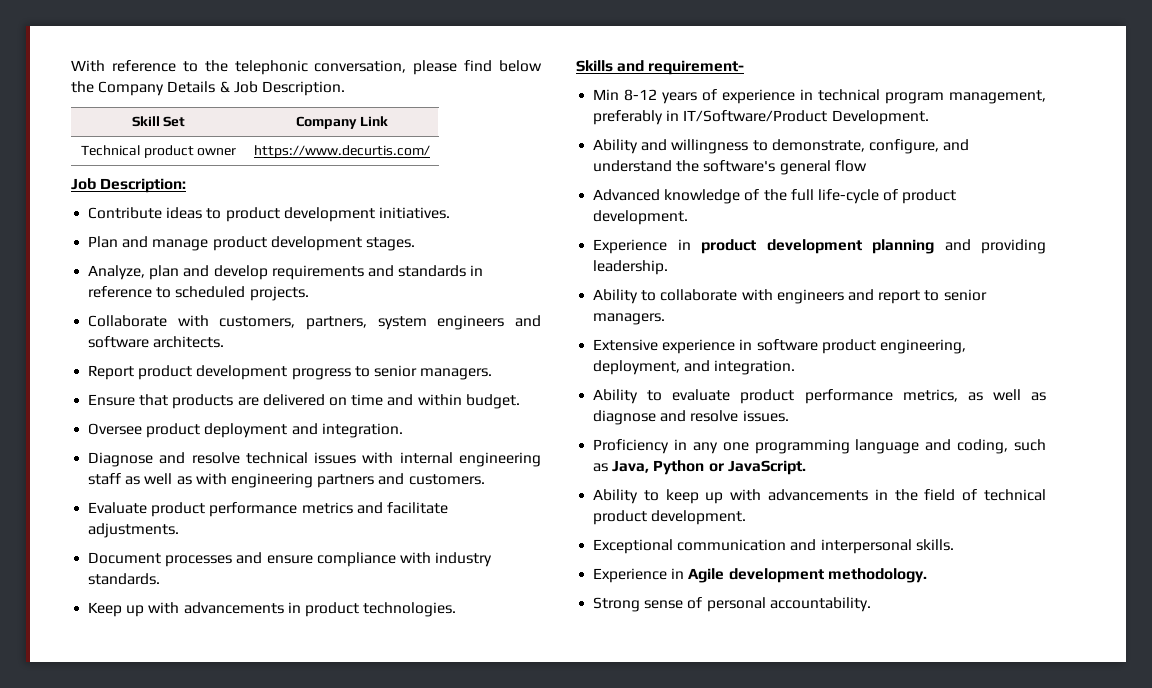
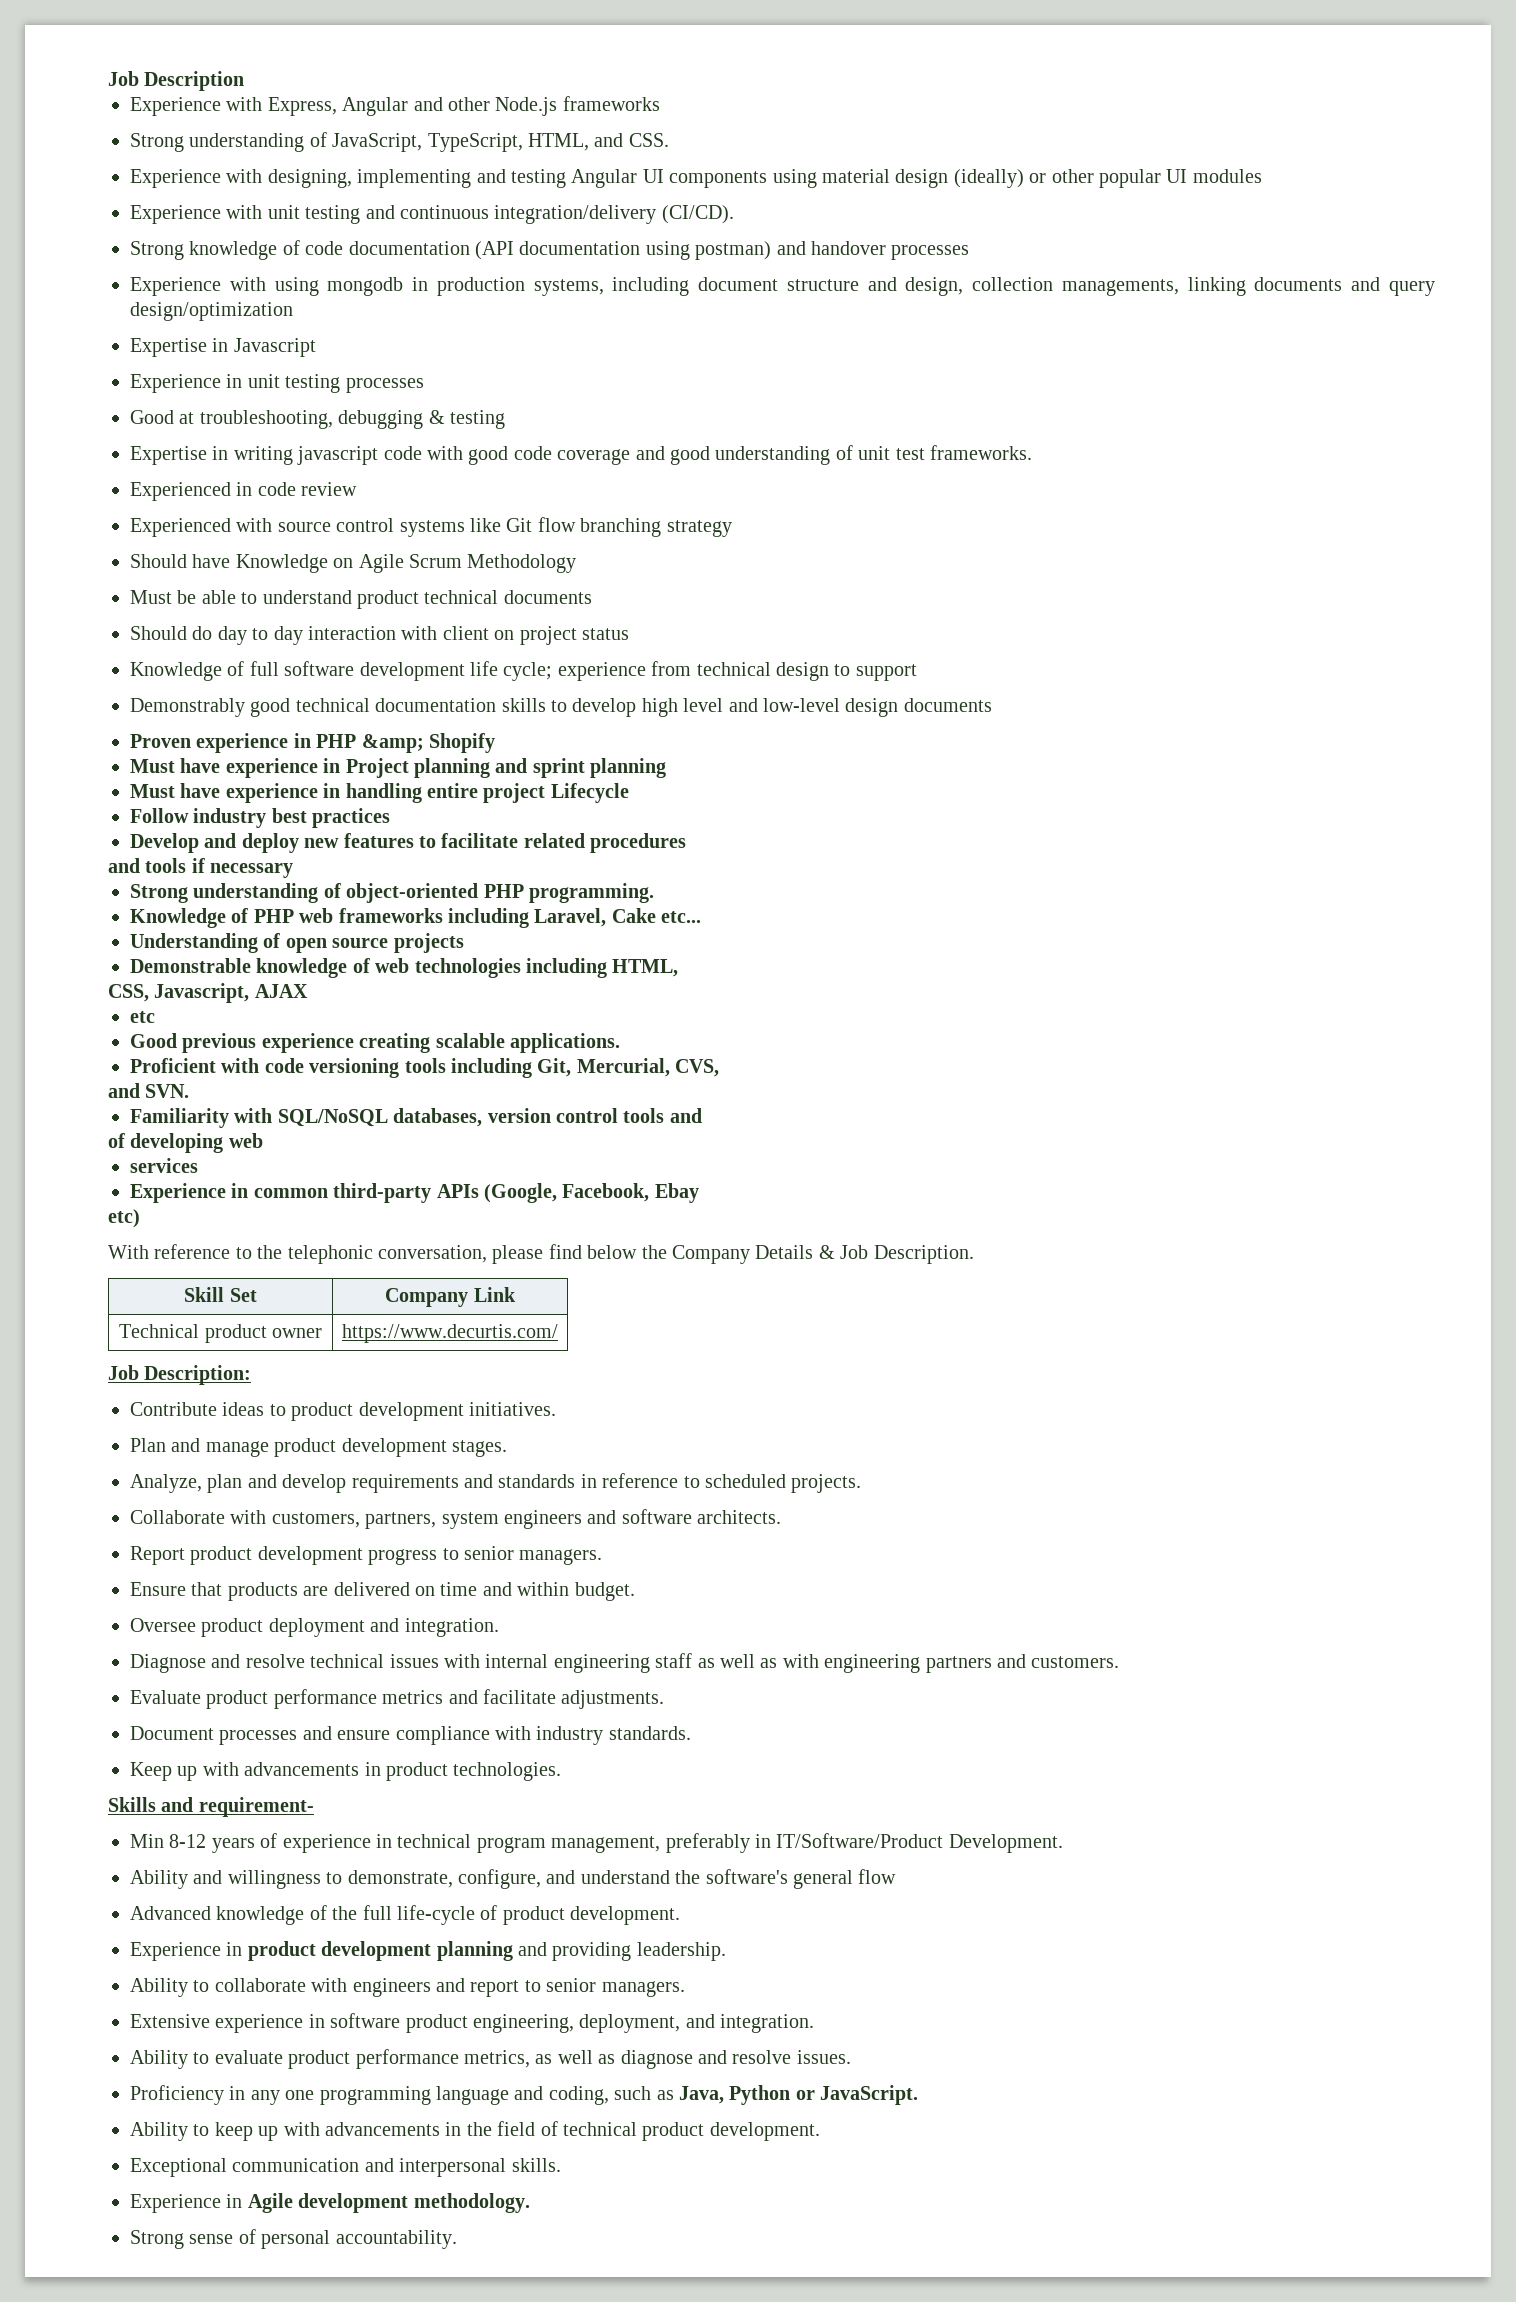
(71, 66) none -> [108,71,245,91] [130,96,660,116] [130,132,669,152] [130,169,1262,188] [130,205,734,224] [130,240,970,260] [130,277,1435,296] [130,302,293,321] [130,338,316,357] [130,374,424,393] [130,410,505,429] [130,445,1032,465] [130,482,358,501] [130,517,732,537] [130,554,577,573] [130,590,592,609] [130,626,629,645] [130,661,917,681] [130,698,992,717] [130,733,495,753] [130,758,667,778] [130,783,629,803] [130,808,391,828] [130,833,687,853] [108,858,294,878] [130,883,654,903] [130,908,702,928] [130,933,464,953] [130,958,679,978] [108,983,308,1003] [130,1011,155,1023] [130,1033,620,1053] [130,1058,720,1078] [108,1083,190,1098] [130,1108,702,1128] [108,1133,263,1153] [130,1158,198,1173] [130,1183,699,1203] [108,1209,140,1228] Job Description // Experience with Express, Angular and other Node.js frameworks // Strong understanding of JavaScript, TypeScript, HTML, and CSS. // Experience with designing, implementing and testing Angular UI components using material design (ideally) or other popular UI modules // Experience with unit testing and continuous integration/delivery (CI/CD). // Strong knowledge of code documentation (API documentation using postman) and handover processes // Experience with using mongodb in production systems, including document structure and design, collection managements, linking documents and query design/optimization // Expertise in Javascript // Experience in unit testing processes // Good at troubleshooting, debugging & testing // Expertise in writing javascript code with good code coverage and good understanding of unit test frameworks. // Experienced in code review // Experienced with source control systems like Git flow branching strategy // Should have Knowledge on Agile Scrum Methodology // Must be able to understand product technical documents // Should do day to day interaction with client on project status // Knowledge of full software development life cycle; experience from technical design to support // Demonstrably good technical documentation skills to develop high level and low-level design documents // Proven experience in PHP &amp; Shopify // Must have experience in Project planning and sprint planning // Must have experience in handling entire project Lifecycle // Follow industry best practices // Develop and deploy new features to facilitate related procedures // and tools if necessary // Strong understanding of object-oriented PHP programming. // Knowledge of PHP web frameworks including Laravel, Cake etc... // Understanding of open source projects // Demonstrable knowledge of web technologies including HTML, // CSS, Javascript, AJAX // etc // Good previous experience creating scalable applications. // Proficient with code versioning tools including Git, Mercurial, CVS, // and SVN. // Familiarity with SQL/NoSQL databases, version control tools and // of developing web // services // Experience in common third-party APIs (Google, Facebook, Ebay // etc) //

